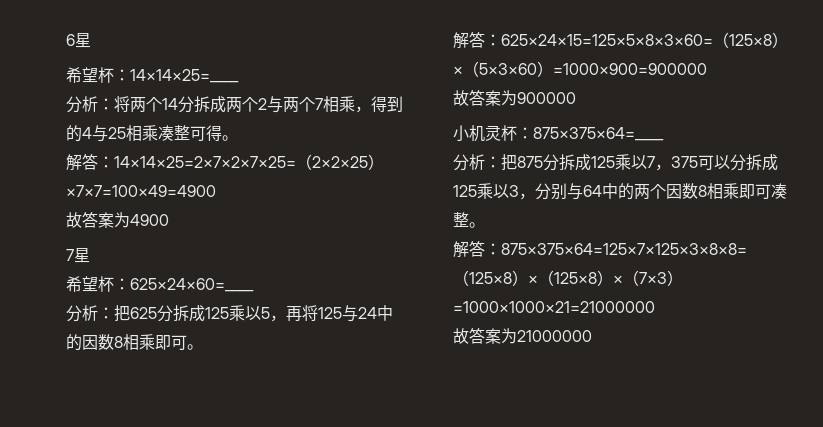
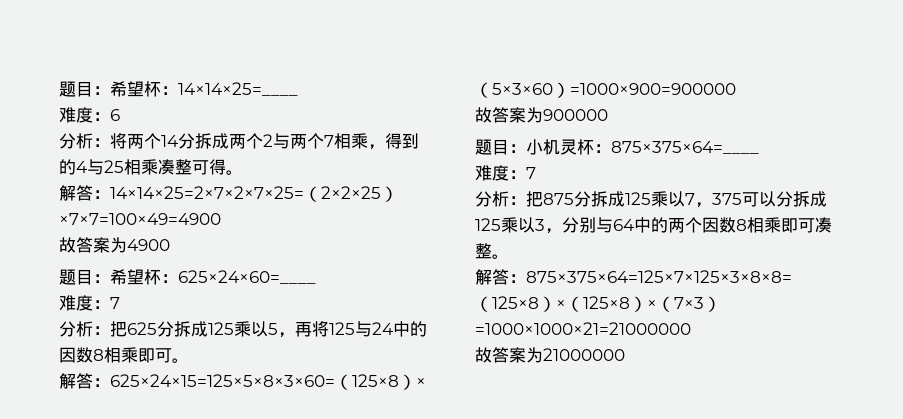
[66,33,91,48] 6星 // -> [59,81,110,97] 题目：
(239, 76) none -> [59,107,120,123] // 难度：6
[66,248,90,263] 7星 // -> [59,269,110,285] 题目：
(254, 285) none -> [59,295,120,311] // 难度：7
(576, 98) none -> [475,139,526,155] 题目：
(664, 134) none -> [475,165,536,181] // 难度：7

